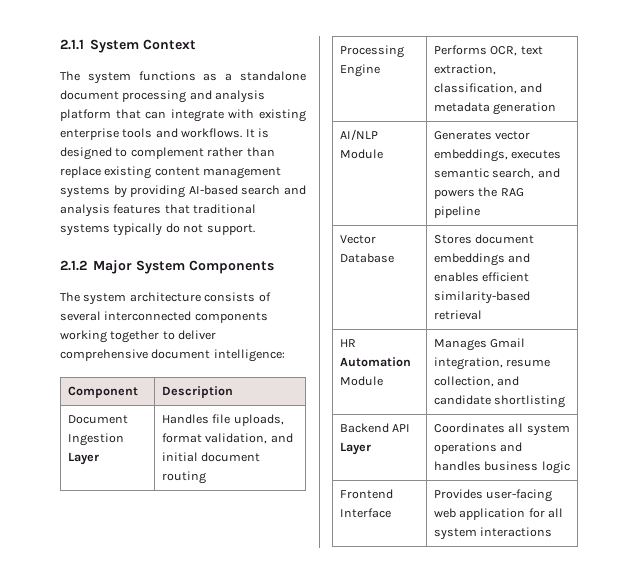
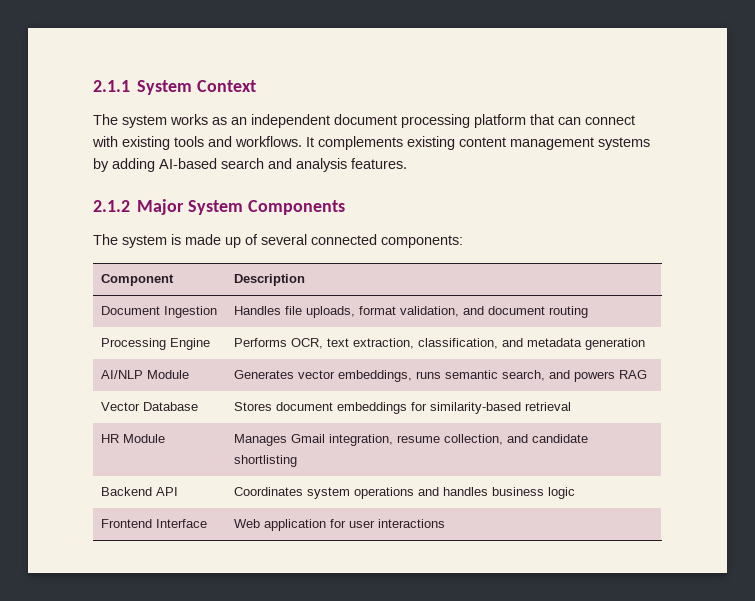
[138,71,306,81] [60,90,266,103] functions as a standalone document processing and analysis -> [170,114,470,128] works as an independent document processing
[170,109,224,122] integrate -> [585,115,635,125] connect
[60,128,119,140] enterprise -> (170, 143) none
[257,128,269,138] [60,147,275,160] [60,166,101,178] is designed to complement rather than replace -> [318,136,403,150] complements
[130,185,186,198] providing -> [112,158,155,172] adding
[113,204,257,214] [60,223,255,236] features that traditional systems typically do not support. -> [351,158,407,169] features.
[129,292,271,302] [60,311,268,323] [60,330,217,343] [60,349,285,362] architecture consists of several interconnected components working together to deliver comprehensive document intelligence: -> [171,234,463,248] is made up of several connected components:
[67,452,99,465] Layer -> (218, 312) none
[161,452,198,462] initial -> (485, 310) none
[511,150,562,159] executes -> [416,371,442,379] runs
[478,187,498,197] the -> (616, 376) none
[433,206,480,218] pipeline -> (648, 374) none
[508,253,531,263] [433,272,530,282] and enables efficient -> [411,402,428,411] for
[339,357,411,367] Automation -> (120, 438) none
[339,442,371,455] Layer -> (179, 491) none
[508,423,524,433] all -> (304, 491) none
[433,489,553,502] [433,508,563,520] [433,528,477,540] Provides user-facing web application for all system -> [234,519,376,531] Web application for user

